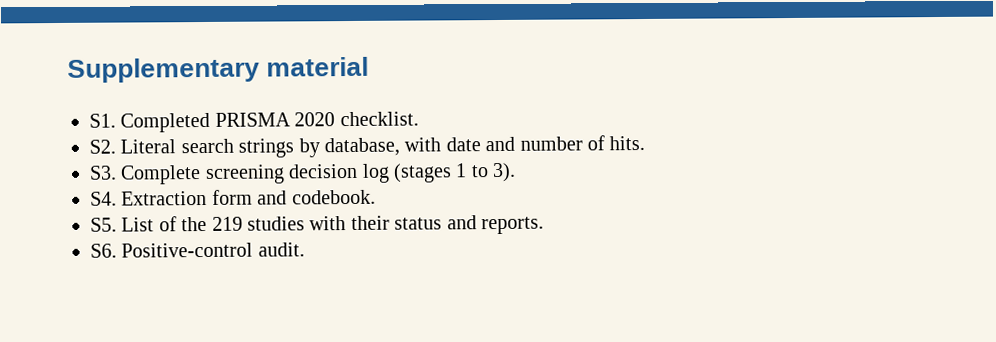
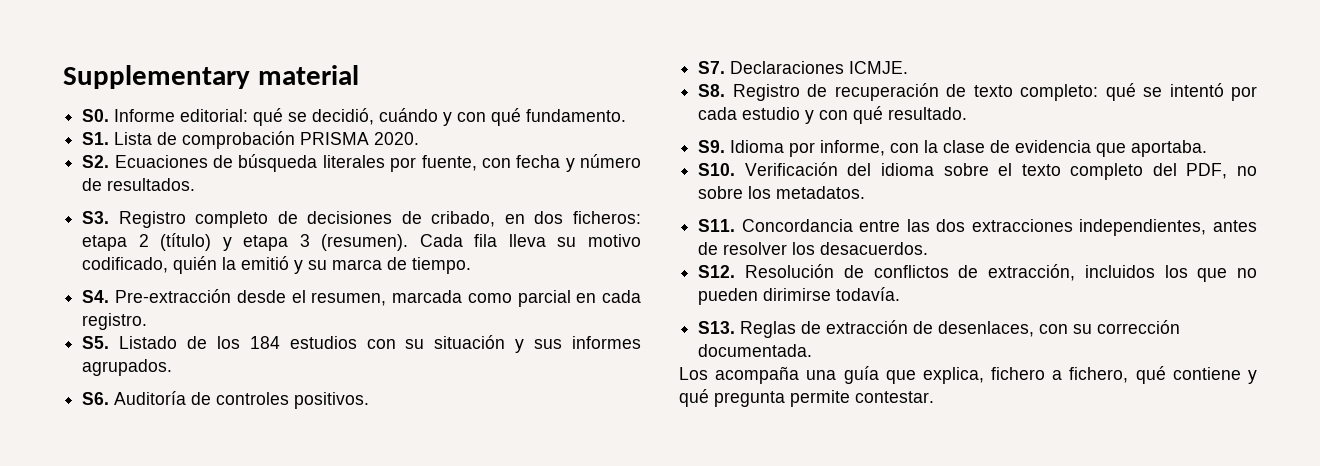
[89,111,419,133] [89,135,646,158] [89,162,517,185] [90,189,376,206] [90,215,544,235] [90,242,305,258] S1. Completed PRISMA 2020 checklist. // S2. Literal search strings by database, with date and number of hits. // S3. Complete screening decision log (stages 1 to 3). // S4. Extraction form and codebook. // S5. List of the 219 studies with their status and reports. // S6. Positive-control audit. -> [82,108,627,126] [82,131,420,149] [82,154,641,172] [82,178,196,191] [82,211,641,228] [82,233,641,251] [82,256,472,274] [82,289,641,307] [82,313,148,330] [82,335,641,353] [82,359,173,376] [82,391,370,409] [698,61,909,74] [698,83,1257,101] [698,106,968,124] [698,140,1208,157] [698,162,1257,180] [698,186,866,199] [698,219,1257,236] [698,242,929,255] [698,264,1257,282] [698,287,901,305] [698,320,1181,338] [698,344,813,357] [679,366,1257,384] [679,389,934,407] S0. Informe editorial: qué se decidió, cuándo y con qué fundamento. // S1. Lista de comprobación PRISMA 2020. // S2. Ecuaciones de búsqueda literales por fuente, con fecha y número de resultados. // S3. Registro completo de decisiones de cribado, en dos ficheros: etapa 2 (título) y etapa 3 (resumen). Cada fila lleva su motivo codificado, quién la emitió y su marca de tiempo. // S4. Pre-extracción desde el resumen, marcada como parcial en cada registro. // S5. Listado de los 184 estudios con su situación y sus informes agrupados. // S6. Auditoría de controles positivos. // S7. Declaraciones ICMJE. // S8. Registro de recuperación de texto completo: qué se intentó por cada estudio y con qué resultado. // S9. Idioma por informe, con la clase de evidencia que aportaba. // S10. Verificación del idioma sobre el texto completo del PDF, no sobre los metadatos. // S11. Concordancia entre las dos extracciones independientes, antes de resolver los desacuerdos. // S12. Resolución de conflictos de extracción, incluidos los que no pueden dirimirse todavía. // S13. Reglas de extracción de desenlaces, con su corrección documentada. // Los acompaña una guía que explica, fichero a fichero, qué contiene y qué pregunta permite contestar.

